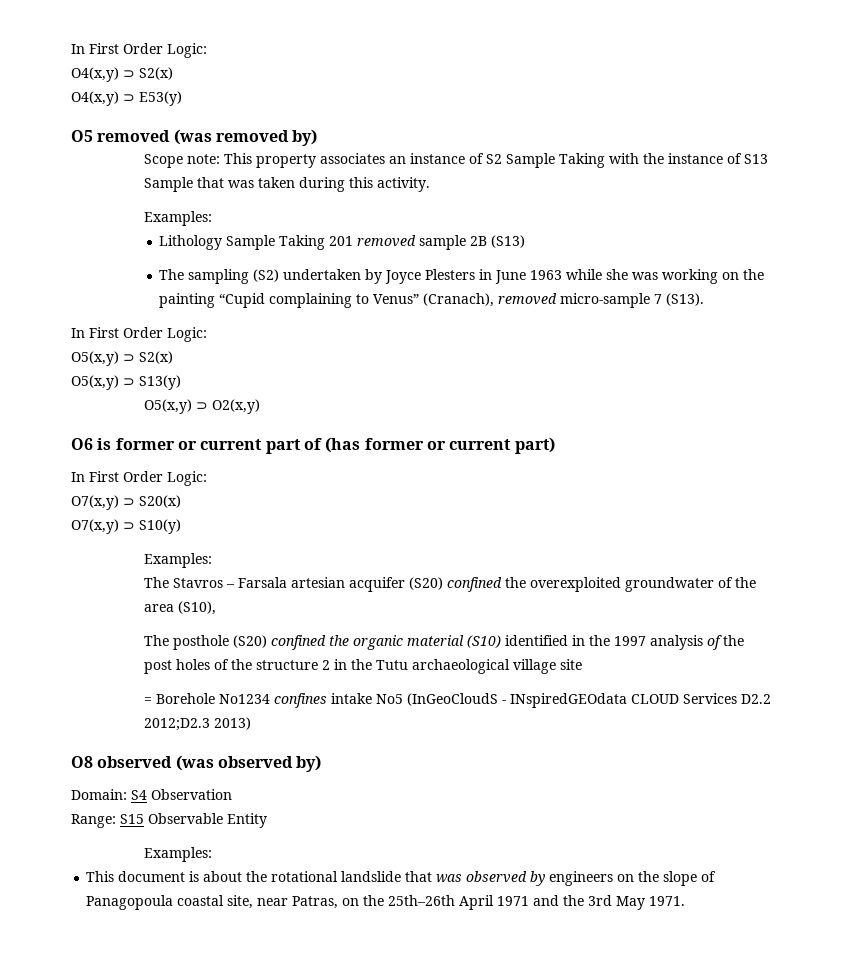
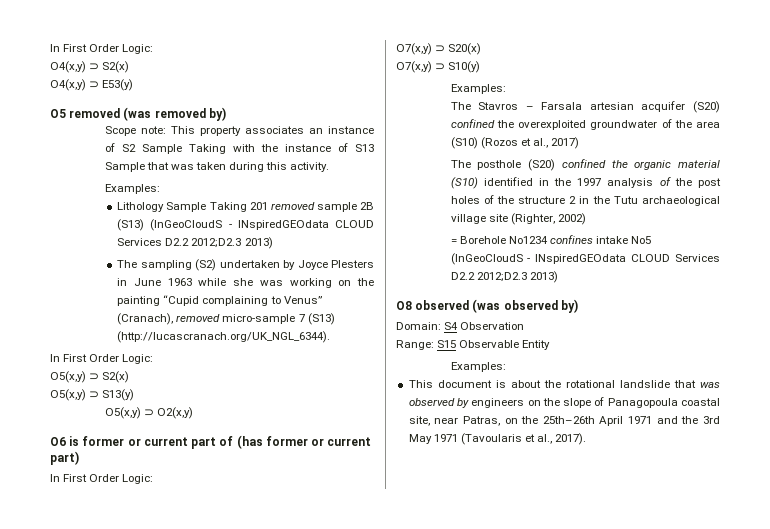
(526, 241) none -> [150,219,374,231] [117,237,273,249] (InGeoCloudS - INspiredGEOdata CLOUD Services D2.2 2012;D2.3 2013)
[666,293,705,306] (S13). -> [307,313,335,325] [117,331,331,343] (S13) (http://lucascranach.org/UK_NGL_6344).
[177,601,216,615] (S10), -> [450,137,580,149] (S10) (Rozos et al., 2017)
(582, 664) none -> [510,213,586,225] (Righter, 2002)
[649,896,686,906] 1971. -> [433,433,587,445] 1971 (Tavoularis et al., 2017).

